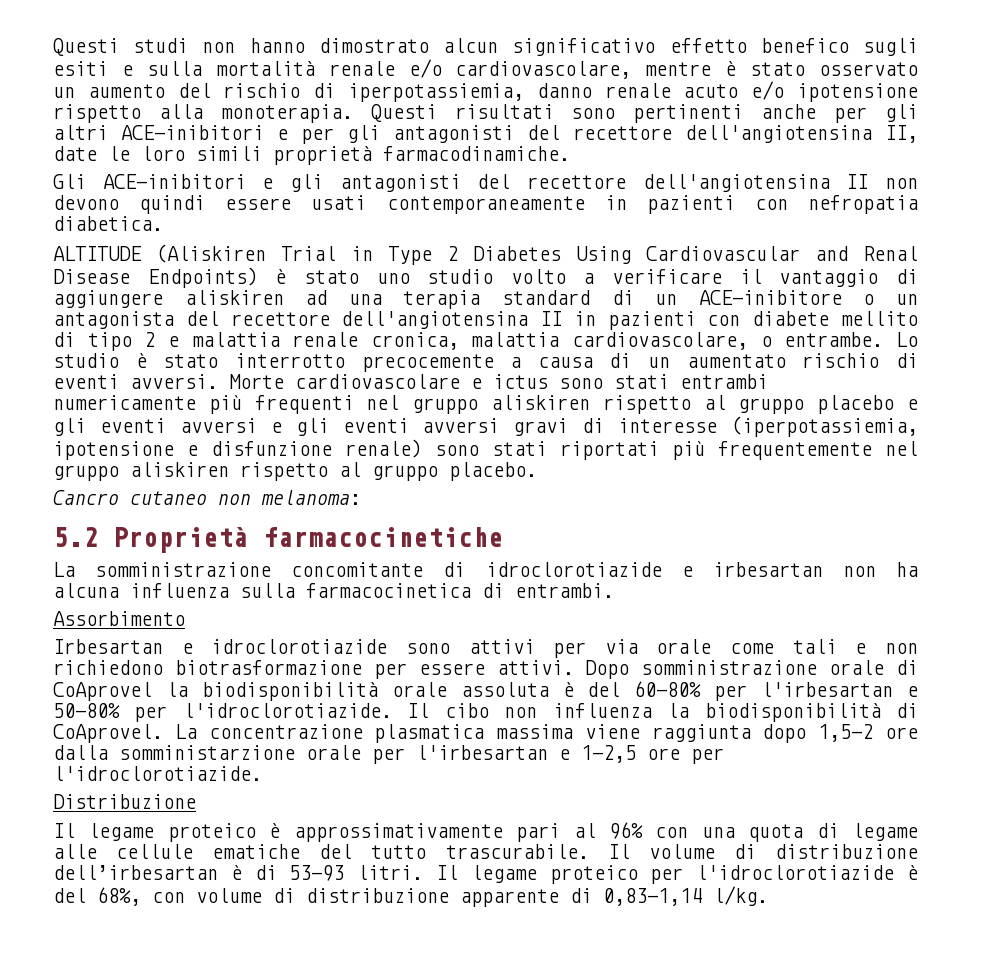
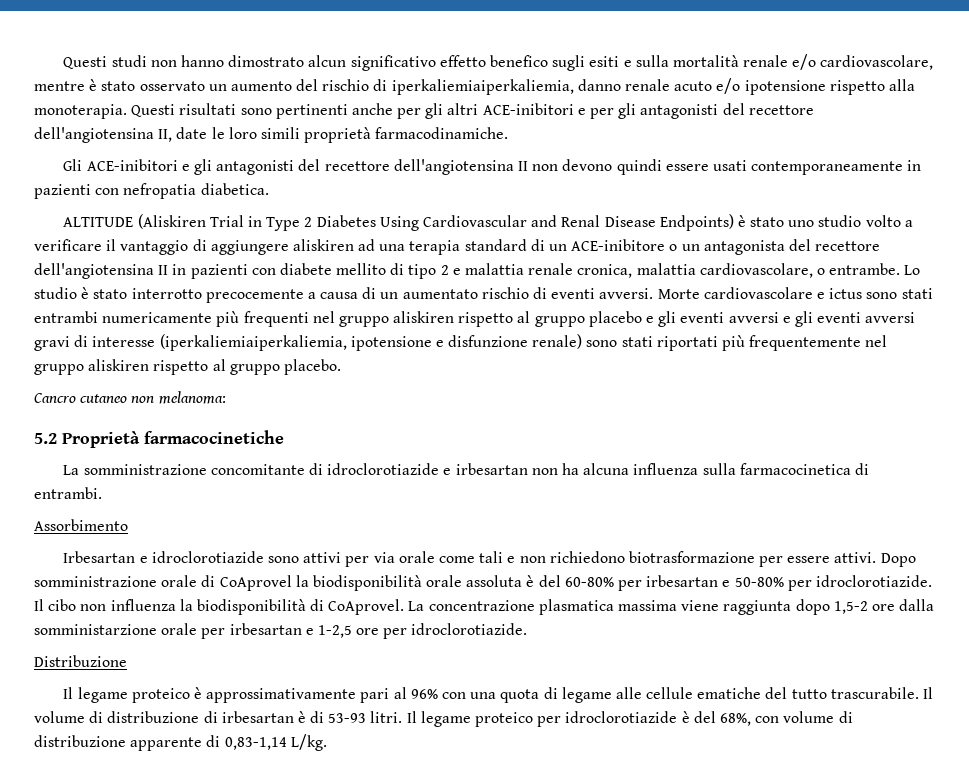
[348,83,524,102] iperpotassiemia, -> [391,79,574,95] iperkaliemiaiperkaliemia,
[730,416,918,437] (iperpotassiemia, -> [159,334,347,351] (iperkaliemiaiperkaliemia,
[761,682,894,697] l'irbesartan -> [646,575,719,587] irbesartan
[182,703,392,718] l'idroclorotiazide. -> [815,575,932,587] idroclorotiazide.
[416,745,548,760] l'irbesartan -> [229,623,302,635] irbesartan
[53,766,262,781] l'idroclorotiazide. -> [411,623,528,635] idroclorotiazide.
[53,865,218,880] dell’irbesartan -> [203,711,294,723] di irbesartan
[696,865,895,880] l'idroclorotiazide -> [565,711,678,723] idroclorotiazide
[713,886,768,906] l/kg. -> [290,734,327,751] L/kg.

